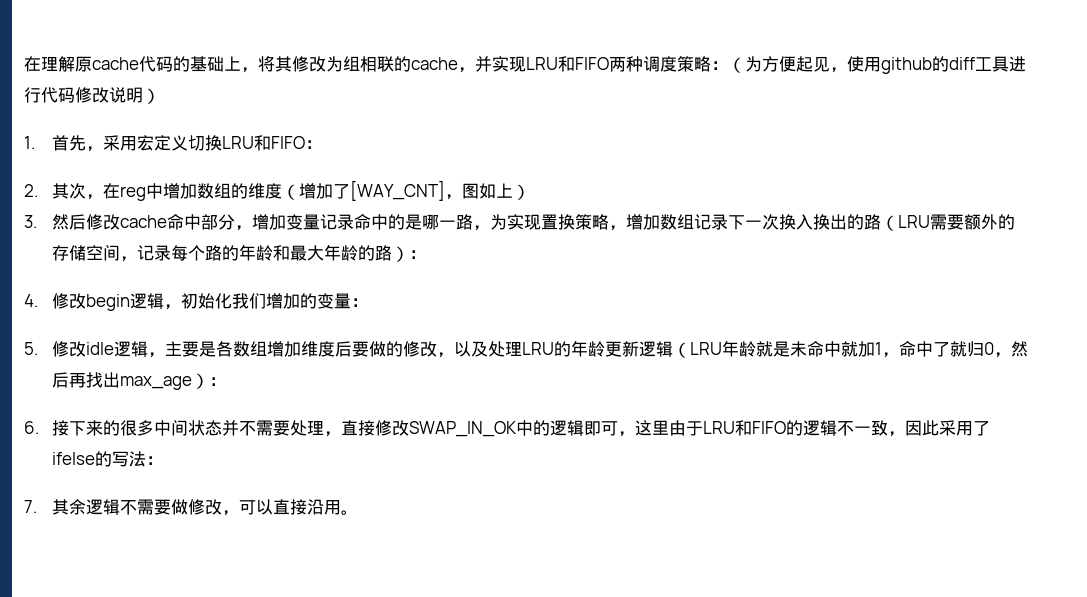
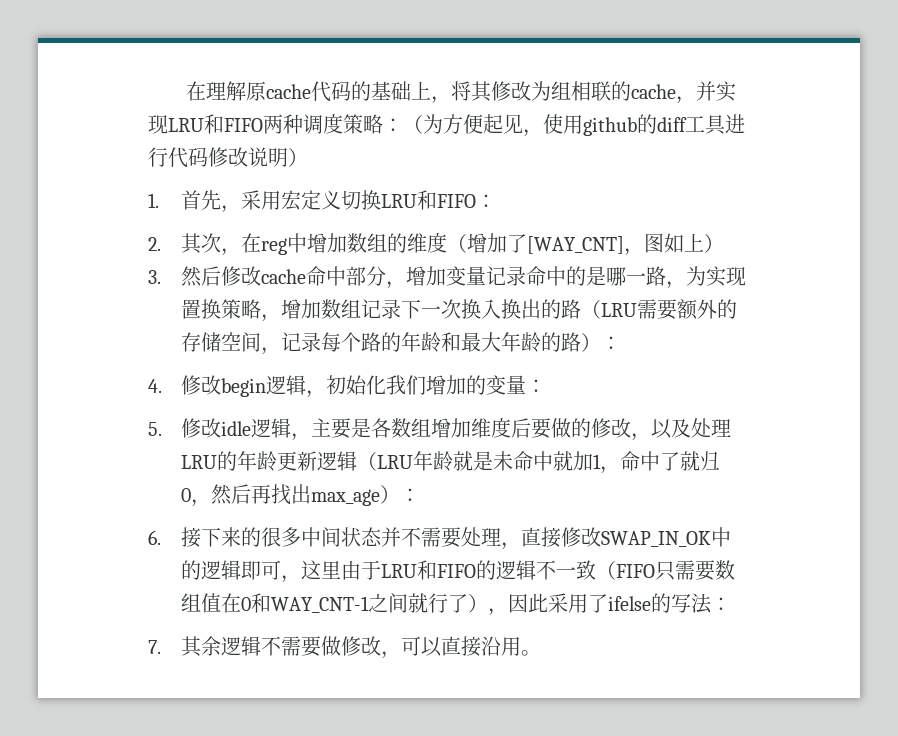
(888, 428) none -> [596,560,736,581] [181,593,489,613] （FIFO只需要数组值在0和WAY_CNT-1之间就行了）

